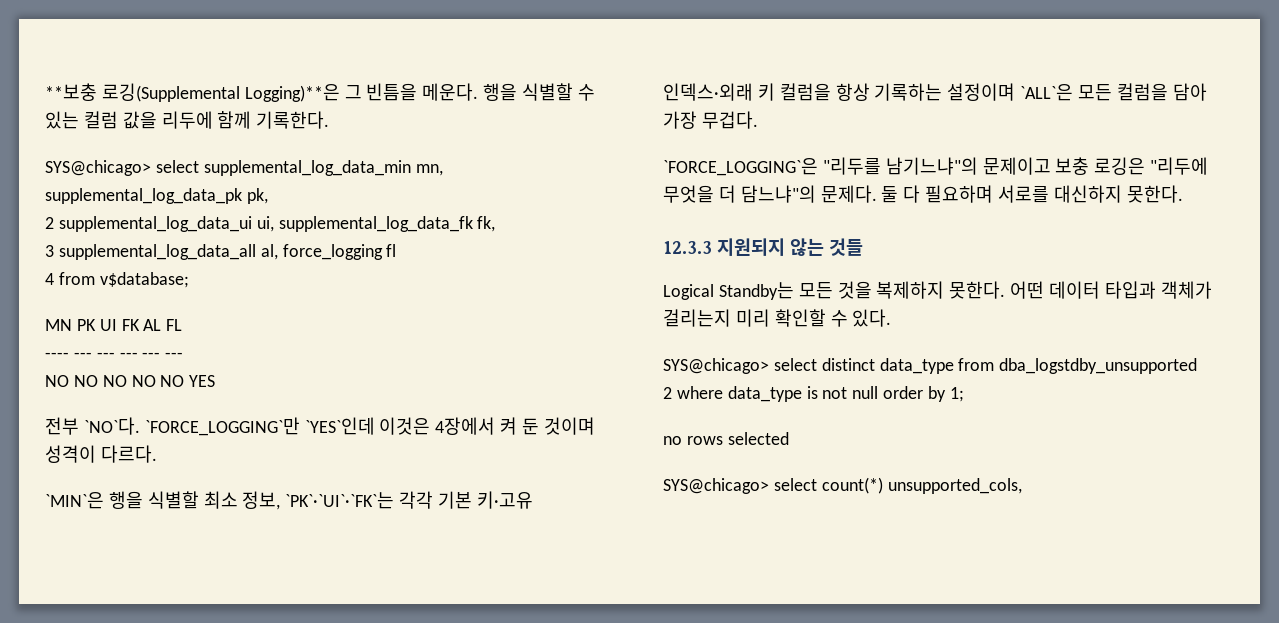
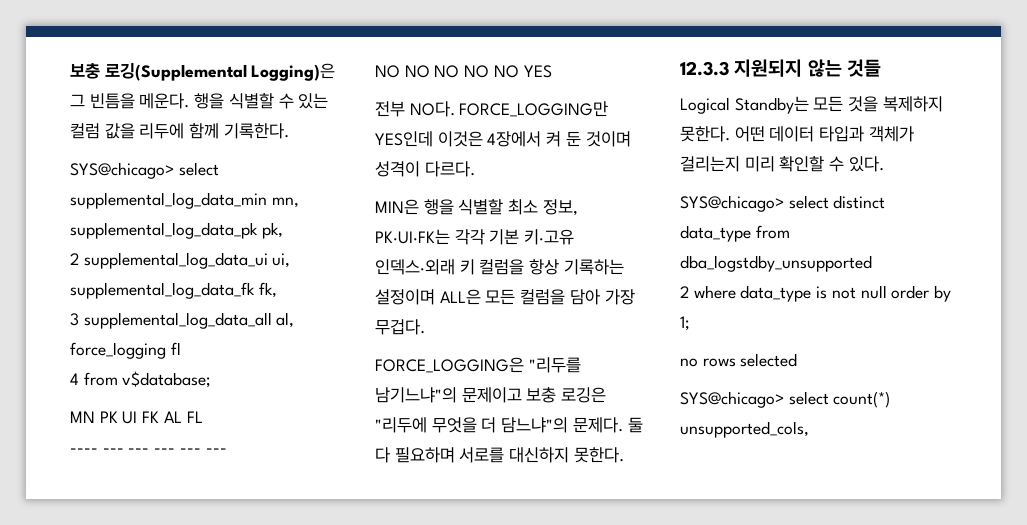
[45,83,340,102] **보충 로깅(Supplemental Logging)**은 -> [70,63,336,81] 보충 로깅(Supplemental Logging)은
[83,417,375,436] `NO`다. `FORCE_LOGGING`만 `YES`인데 -> [409,101,609,117] [375,131,433,147] NO다. FORCE_LOGGING만 YES인데
[45,492,104,509] `MIN`은 -> [375,199,419,215] MIN은
[285,492,395,509] `PK`·`UI`·`FK`는 -> [375,229,450,245] PK·UI·FK는
[1020,84,1074,101] `ALL`은 -> [439,289,481,305] ALL은
[663,158,818,176] `FORCE_LOGGING`은 -> [375,357,524,373] FORCE_LOGGING은

